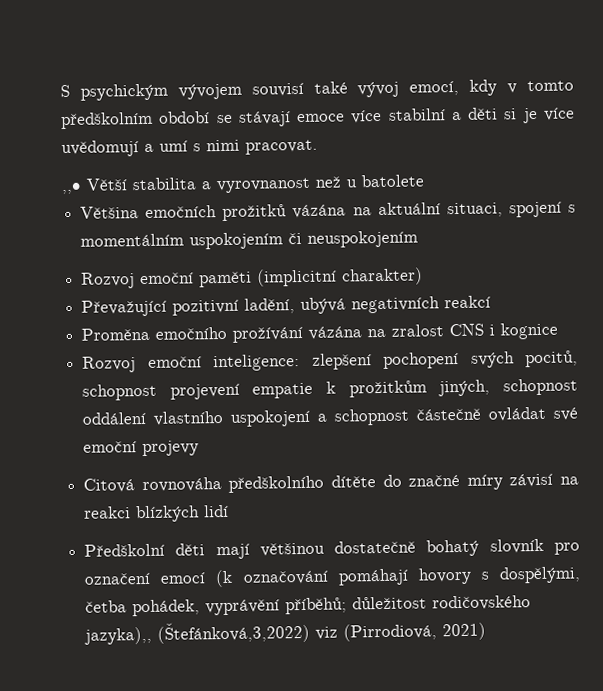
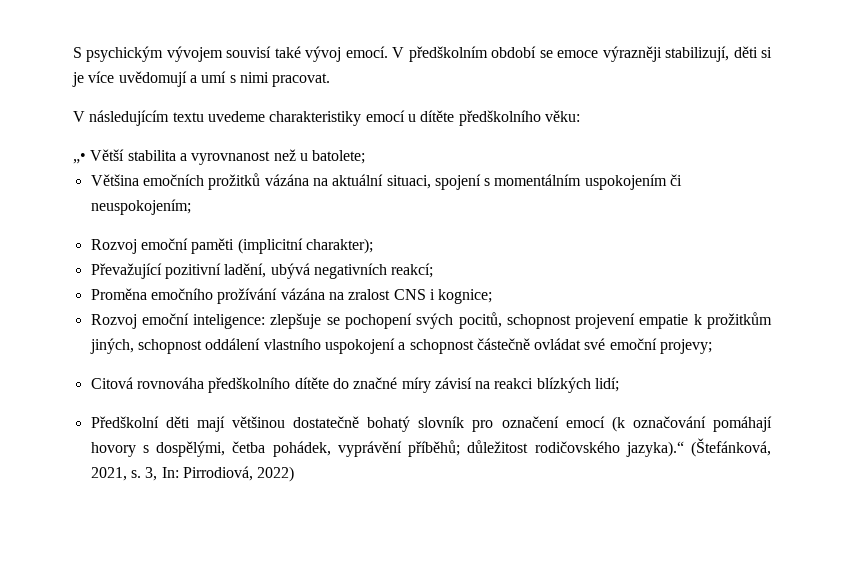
[409,79,575,96] [61,108,462,130] emocí, kdy v tomto předškolním období se stávají emoce více stabilní a -> [345,46,730,62] emocí. V předškolním období se emoce výrazněji stabilizují,
[61,182,82,195] ,,• -> [73,110,580,126] [73,153,86,164] V následujícím textu uvedeme charakteristiky emocí u dítěte předškolního věku: // „•
[361,174,424,188] batolete -> [312,150,366,164] batolete;
[307,230,419,248] neuspokojením -> [90,199,191,215] neuspokojením;
[342,267,424,286] charakter) -> [305,238,373,254] charakter);
[444,295,492,309] reakcí -> [391,263,434,278] reakcí;
[500,322,559,340] kognice -> [438,289,493,304] kognice;
[311,353,372,370] zlepšení -> [270,313,340,329] zlepšuje se
[142,440,200,457] projevy -> [660,339,713,354] projevy;
[204,504,230,518] lidí -> [595,377,620,392] lidí;
[84,620,487,645] jazyka),, (Štefánková,3,2022) viz (Pirrodiová, 2021) -> [625,438,772,457] [90,466,295,482] jazyka).“ (Štefánková, 2021, s. 3, In: Pirrodiová, 2022)

